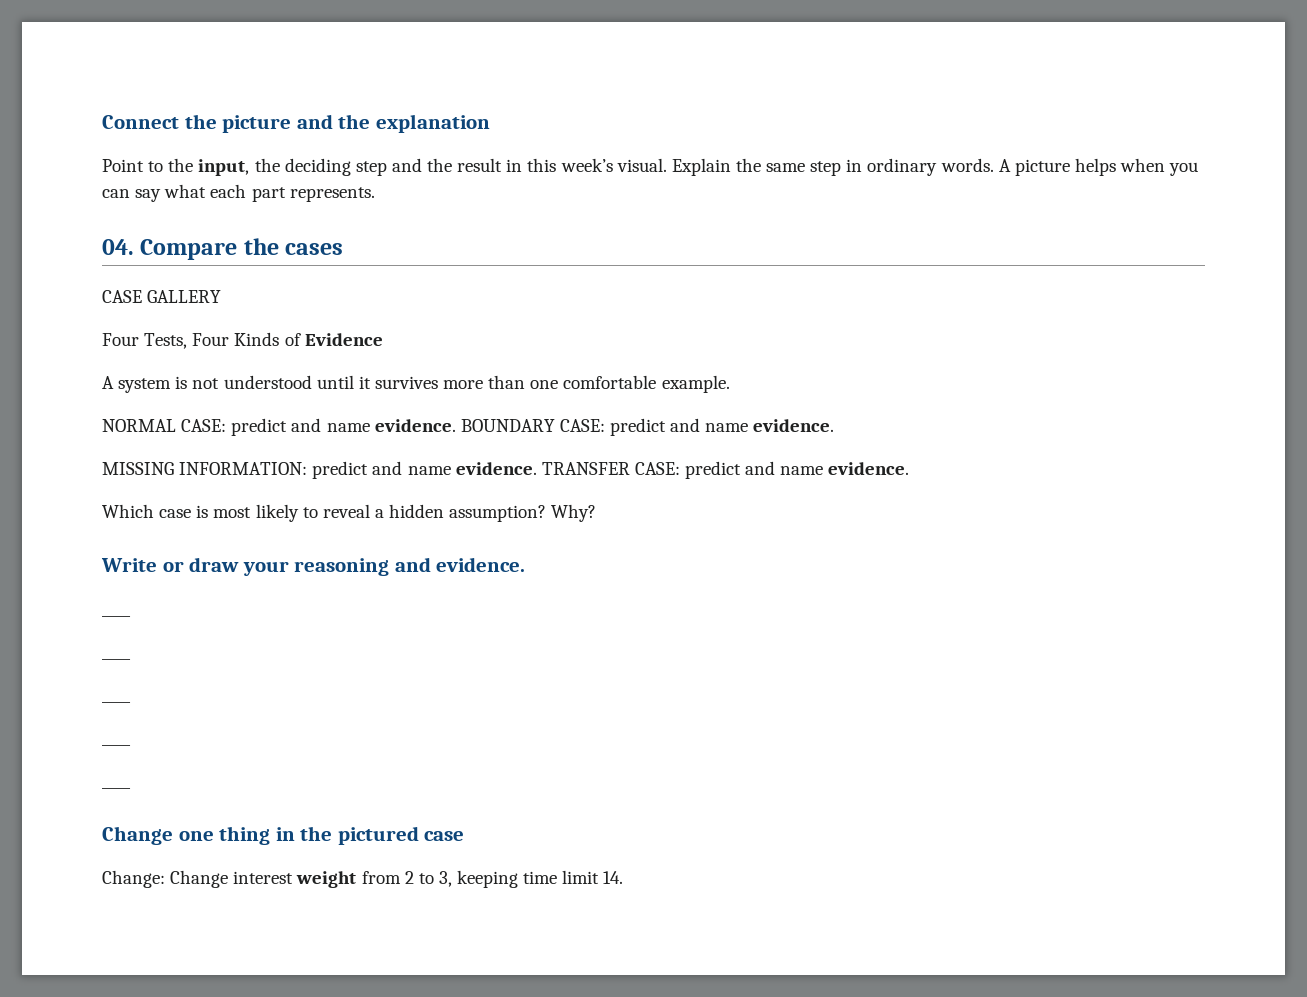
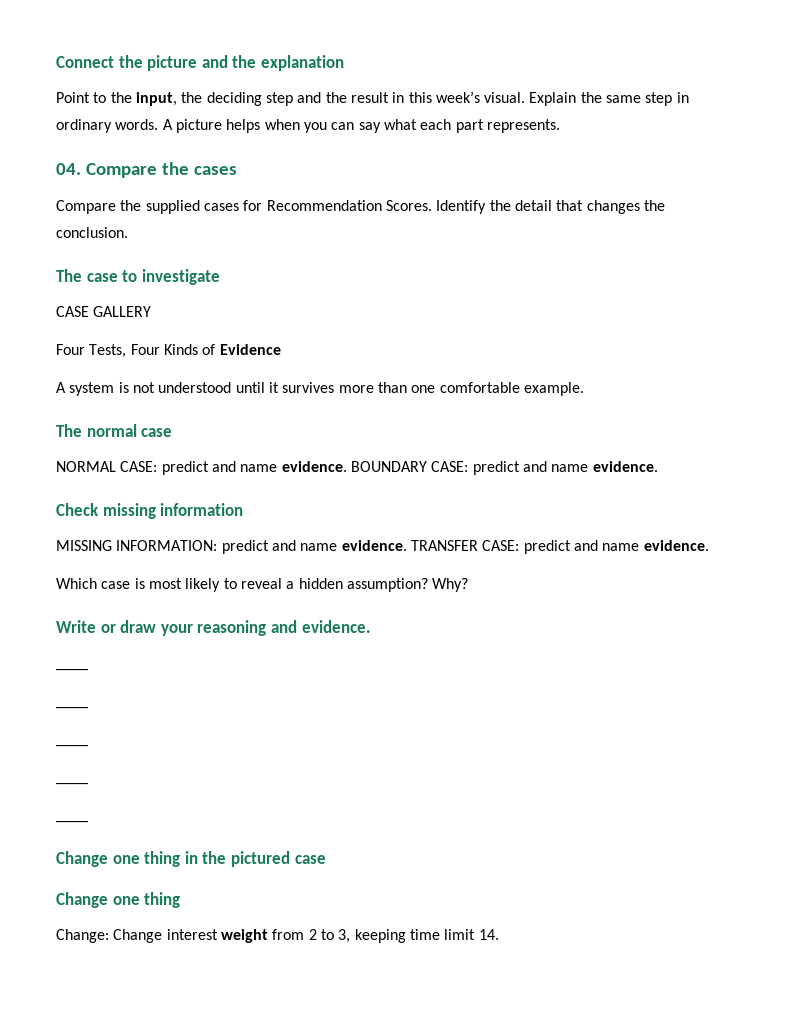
(344, 249) none -> [56,200,665,214] [56,227,128,238] [56,269,220,285] // Compare the supplied cases for Recommendation Scores. Identify the detail that changes the conclusion. // The case to investigate
(730, 384) none -> [56,424,173,437] // The normal case
(835, 425) none -> [56,503,244,519] // Check missing information
(465, 836) none -> [56,892,181,908] // Change one thing

